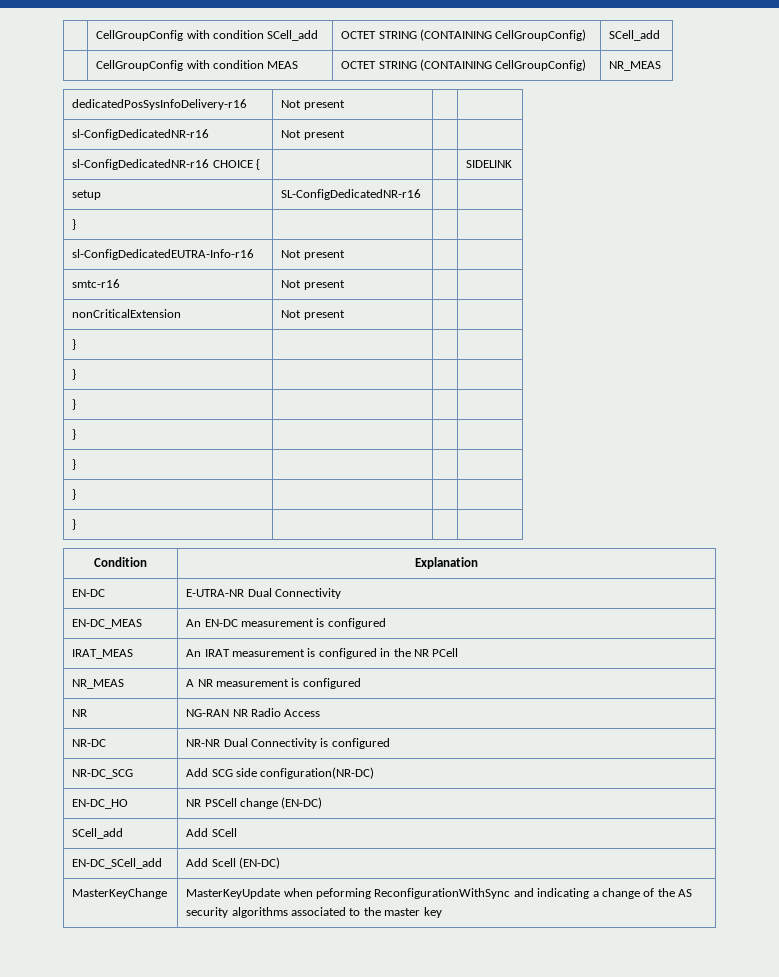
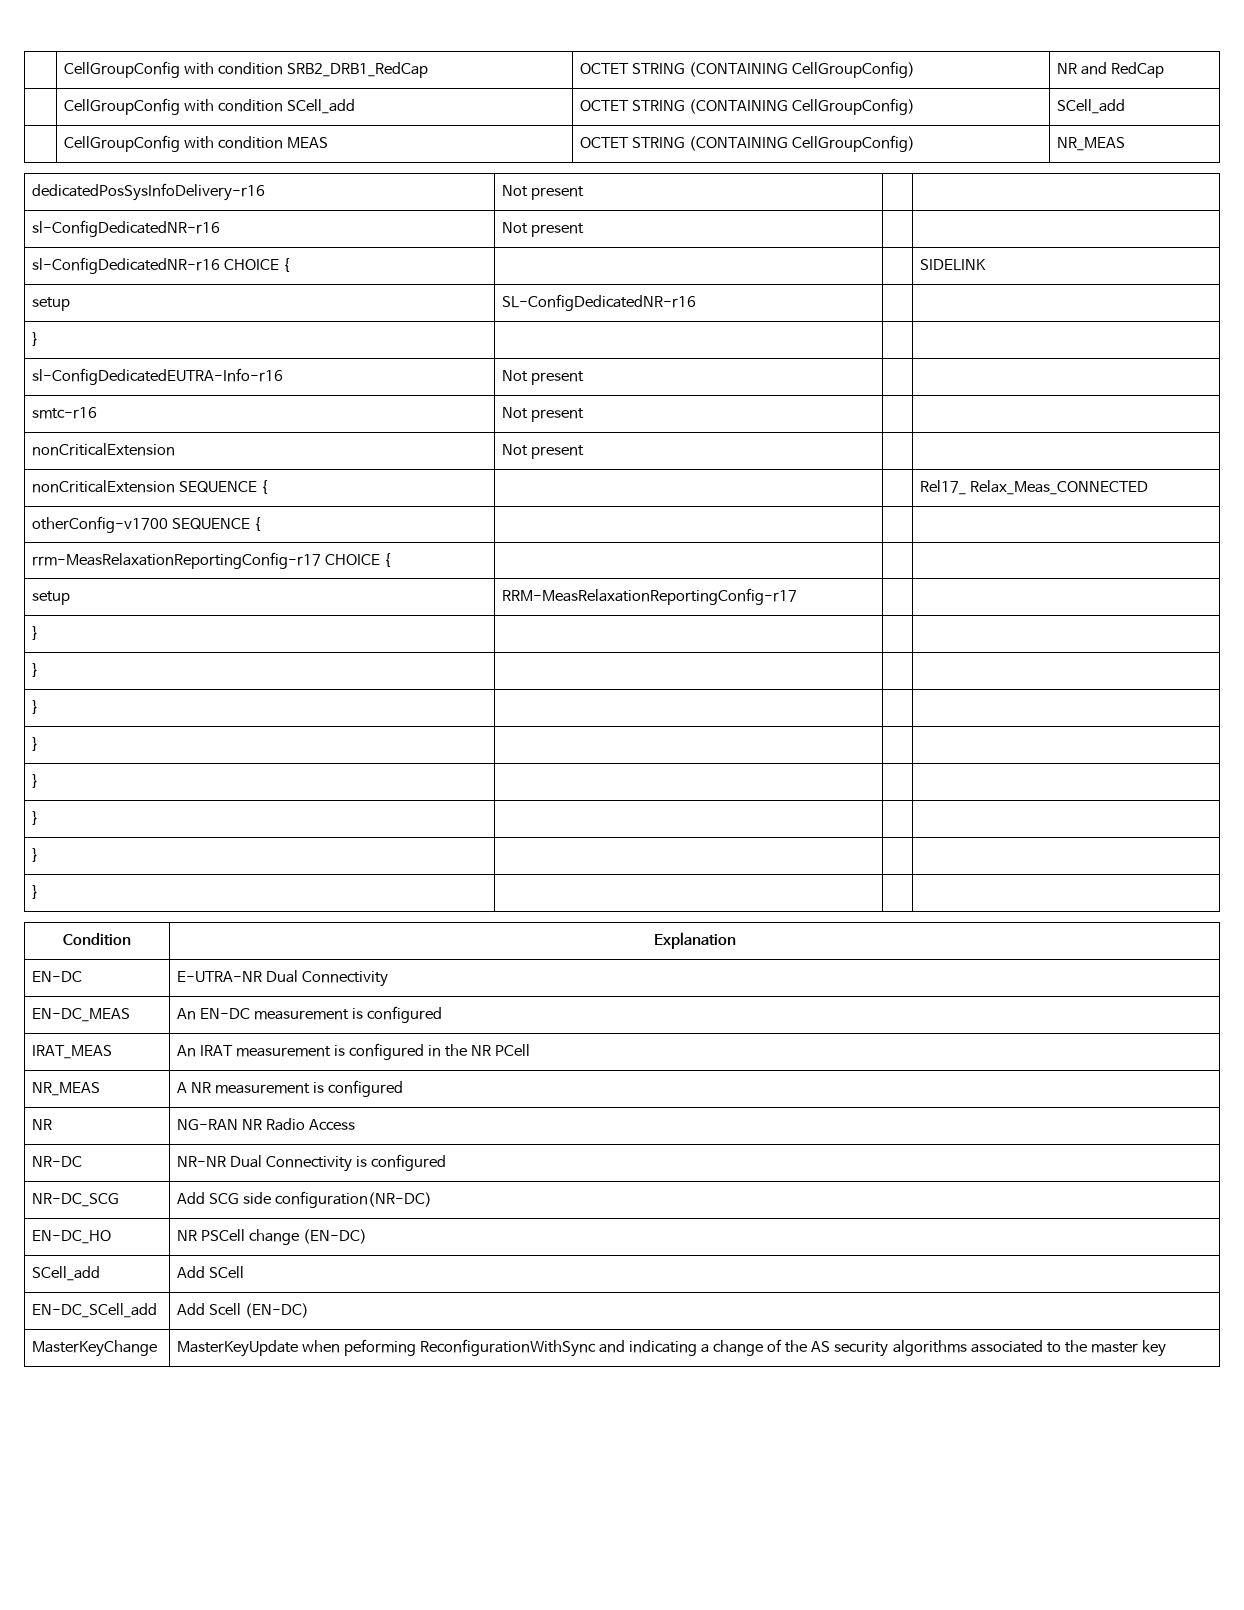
(96, 35) none -> [63,61,429,78] [579,61,916,78] [1056,62,1165,78] | CellGroupConfig with condition SRB2_DRB1_RedCap | OCTET STRING (CONTAINING CellGroupConfig) | NR and RedCap //
(345, 315) none -> [31,480,269,494] [919,480,1148,495] [31,516,262,533] [31,552,392,569] [31,591,70,605] [501,588,797,605] [31,626,39,640] // nonCriticalExtension SEQUENCE { | | | Rel17_ Relax_Meas_CONNECTED // otherConfig-v1700 SEQUENCE { | | | // rrm-MeasRelaxationReportingConfig-r17 CHOICE { | | | // setup | RRM-MeasRelaxationReportingConfig-r17 | | // } | | |

